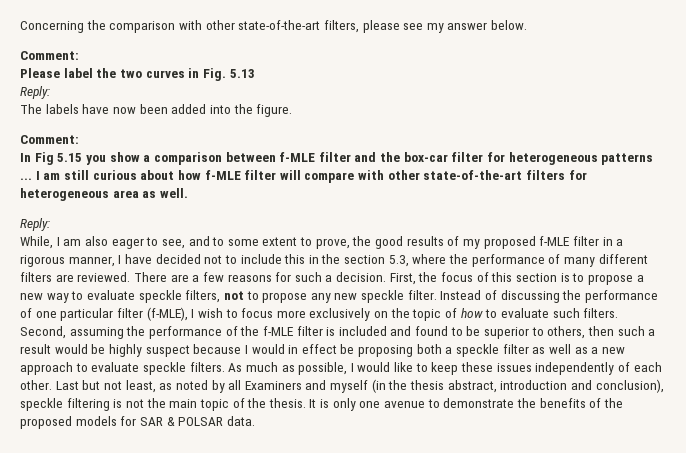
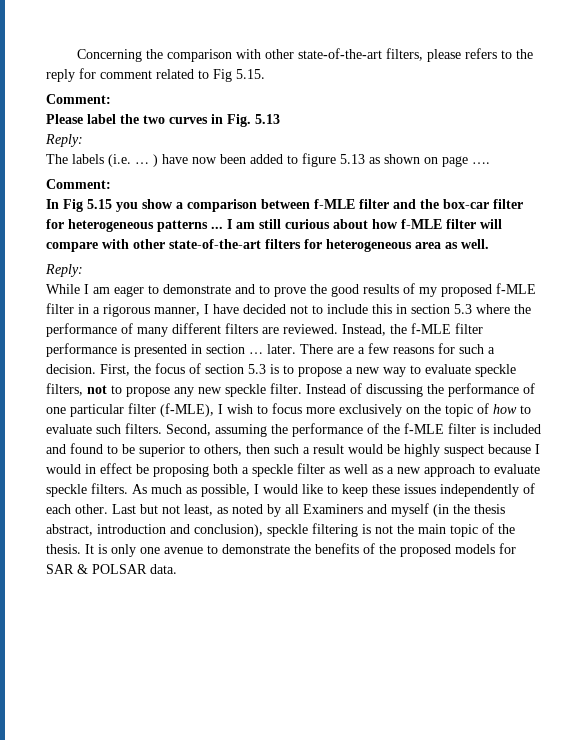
[403,20,528,33] see my answer below. -> [464,48,533,59] [46,68,265,82] refers to the reply for comment related to Fig 5.15.
(79, 109) none -> [108,154,158,167] (i.e. … )
[209,104,293,117] into the figure. -> [287,153,490,167] to figure 5.13 as shown on page ….
[20,236,108,249] While, I am also -> [46,284,110,294] While I am
[161,239,185,249] see, -> [163,284,231,294] demonstrate
[227,237,350,249] some extent to prove, -> [274,287,306,297] prove
[321,254,409,267] the section 5.3, -> [411,304,472,314] section 5.3
(131, 277) none -> [342,323,483,336] [46,343,296,357] Instead, the f-MLE filter performance is presented in section … later.
[491,272,557,282] this section -> [205,364,266,374] section 5.3

